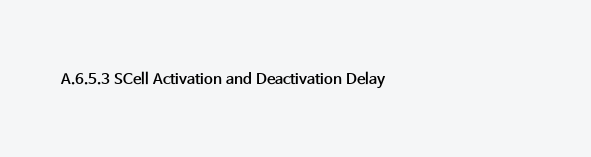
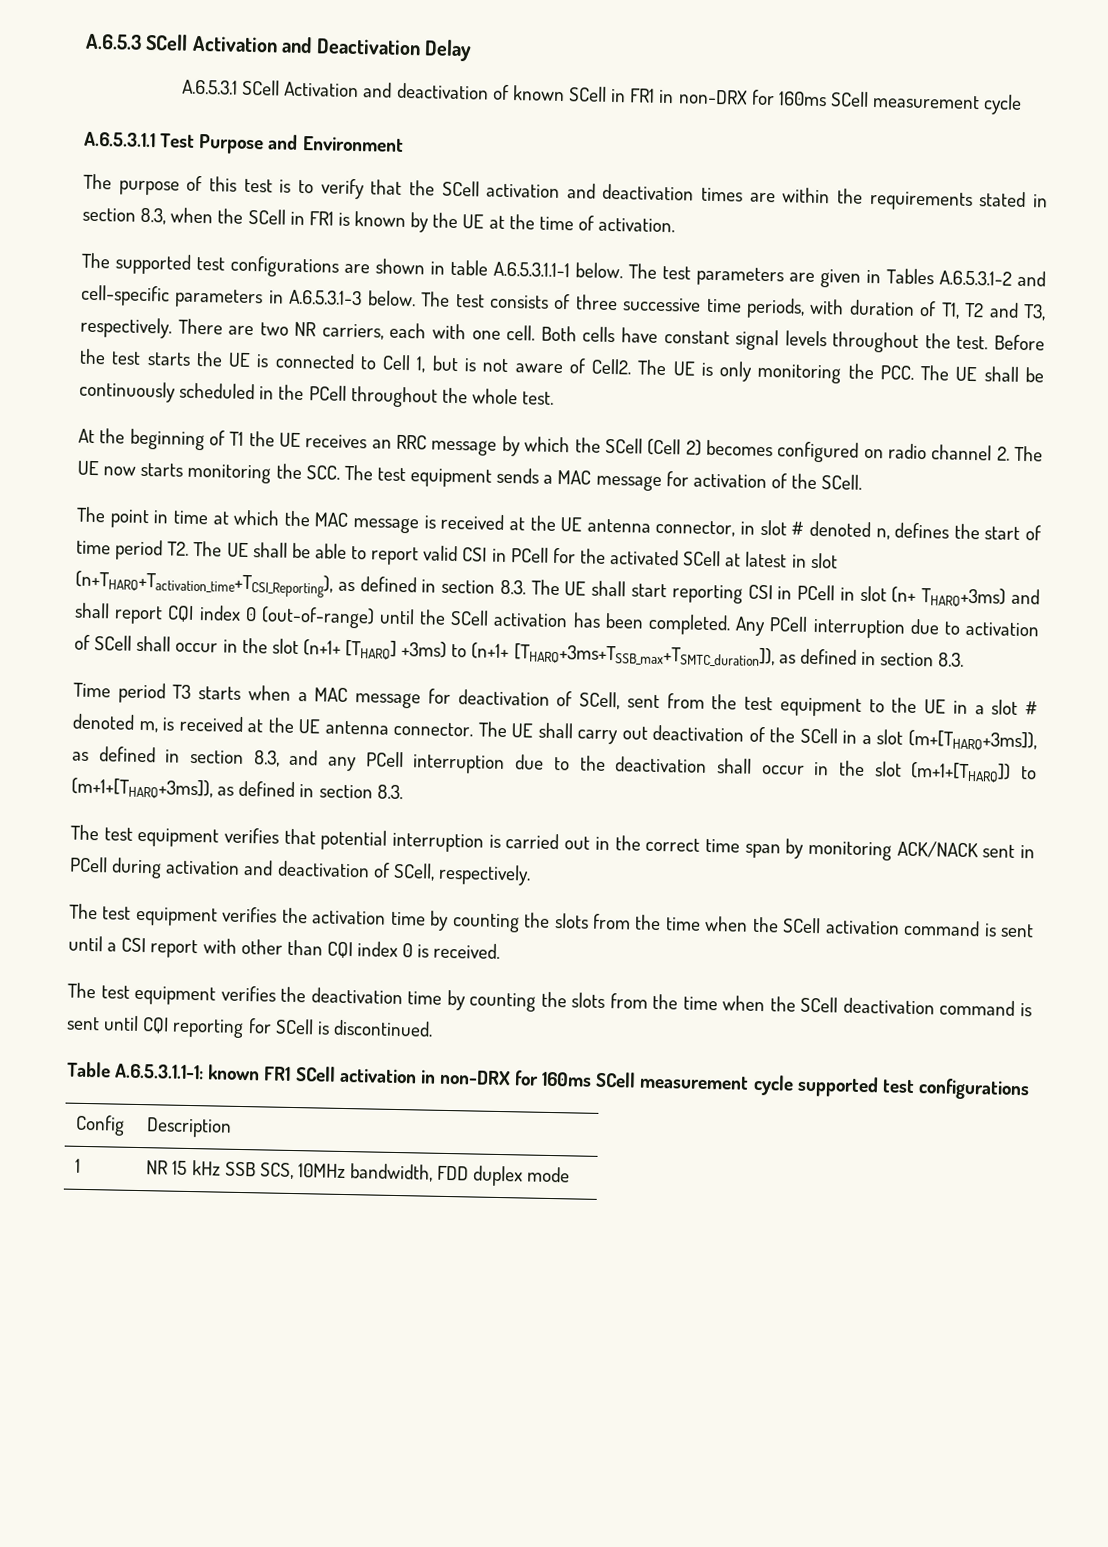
(386, 80) none -> [182,79,1023,115] [84,131,404,155] [83,173,1048,211] [82,207,676,233] [81,252,1046,288] [80,284,1047,321] [80,316,1045,353] [79,348,1044,384] [79,380,555,408] [78,428,1043,463] [77,460,863,492] [76,506,1041,541] [76,539,838,569] [75,570,1041,608] [74,602,1040,639] [74,634,965,668] [73,682,1039,717] [72,713,1037,752] [72,746,1038,783] [71,777,403,800] [70,824,1036,861] [70,856,531,886] [69,903,1035,938] [68,935,501,959] [67,982,1032,1017] [66,1015,433,1039] [67,1061,1030,1101] [75,1114,126,1136] [146,1117,233,1138] [75,1158,82,1173] [146,1160,571,1187] // A.6.5.3.1 SCell Activation and deactivation of known SCell in FR1 in non-DRX for 160ms SCell measurement cycle // A.6.5.3.1.1 Test Purpose and Environment // The purpose of this test is to verify that the SCell activation and deactivation times are within the requirements stated in section 8.3, when the SCell in FR1 is known by the UE at the time of activation. // The supported test configurations are shown in table A.6.5.3.1.1-1 below. The test parameters are given in Tables A.6.5.3.1-2 and cell-specific parameters in A.6.5.3.1-3 below. The test consists of three successive time periods, with duration of T1, T2 and T3, respectively. There are two NR carriers, each with one cell. Both cells have constant signal levels throughout the test. Before the test starts the UE is connected to Cell 1, but is not aware of Cell2. The UE is only monitoring the PCC. The UE shall be continuously scheduled in the PCell throughout the whole test. // At the beginning of T1 the UE receives an RRC message by which the SCell (Cell 2) becomes configured on radio channel 2. The UE now starts monitoring the SCC. The test equipment sends a MAC message for activation of the SCell. // The point in time at which the MAC message is received at the UE antenna connector, in slot # denoted n, defines the start of time period T2. The UE shall be able to report valid CSI in PCell for the activated SCell at latest in slot (n+THARQ+Tactivation_time+TCSI_Reporting), as defined in section 8.3. The UE shall start reporting CSI in PCell in slot (n+ THARQ+3ms) and shall report CQI index 0 (out-of-range) until the SCell activation has been completed. Any PCell interruption due to activation of SCell shall occur in the slot (n+1+ [THARQ] +3ms) to (n+1+ [THARQ+3ms+TSSB_max+TSMTC_duration]), as defined in section 8.3. // Time period T3 starts when a MAC message for deactivation of SCell, sent from the test equipment to the UE in a slot # denoted m, is received at the UE antenna connector. The UE shall carry out deactivation of the SCell in a slot (m+[THARQ+3ms]), as defined in section 8.3, and any PCell interruption due to the deactivation shall occur in the slot (m+1+[THARQ]) to (m+1+[THARQ+3ms]), as defined in section 8.3. // The test equipment verifies that potential interruption is carried out in the correct time span by monitoring ACK/NACK sent in PCell during activation and deactivation of SCell, respectively. // The test equipment verifies the activation time by counting the slots from the time when the SCell activation command is sent until a CSI report with other than CQI index 0 is received. // The test equipment verifies the deactivation time by counting the slots from the time when the SCell deactivation command is sent until CQI reporting for SCell is discontinued. // Table A.6.5.3.1.1-1: known FR1 SCell activation in non-DRX for 160ms SCell measurement cycle supported test configurations // Config | Description // 1 | NR 15 kHz SSB SCS, 10MHz bandwidth, FDD duplex mode

